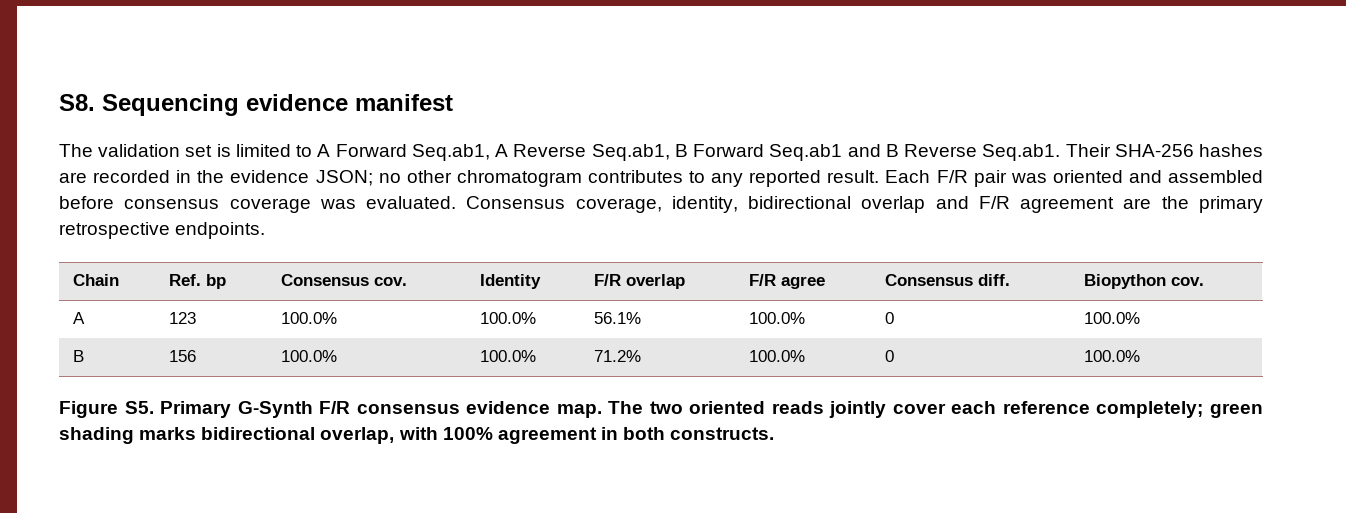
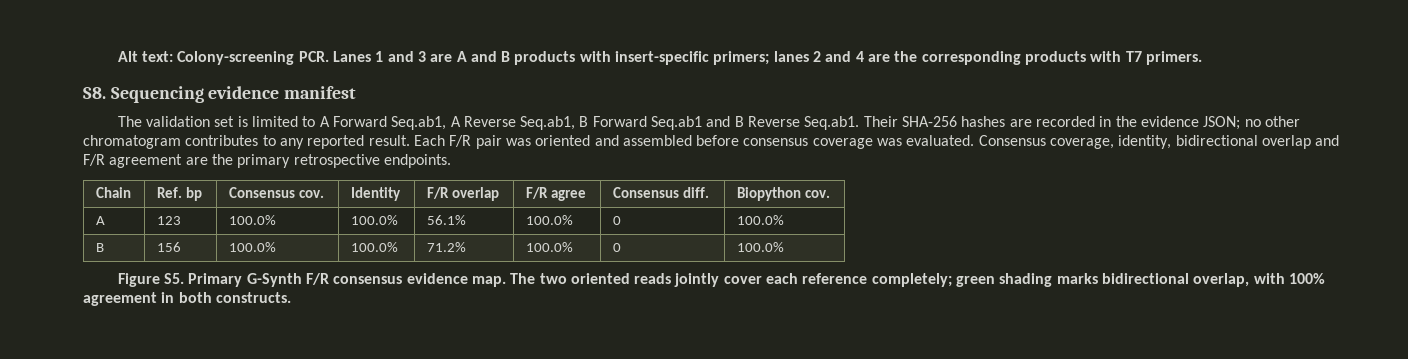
(59, 102) none -> [117,51,1202,65] Alt text: Colony-screening PCR. Lanes 1 and 3 are A and B products with insert-specific primers; lanes 2 and 4 are the corresponding products with T7 primers. //

